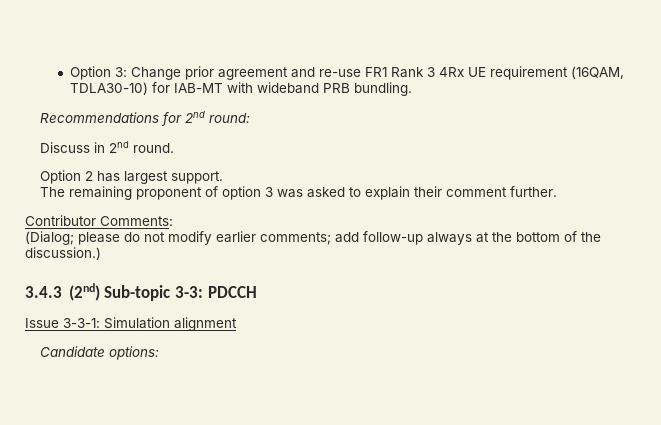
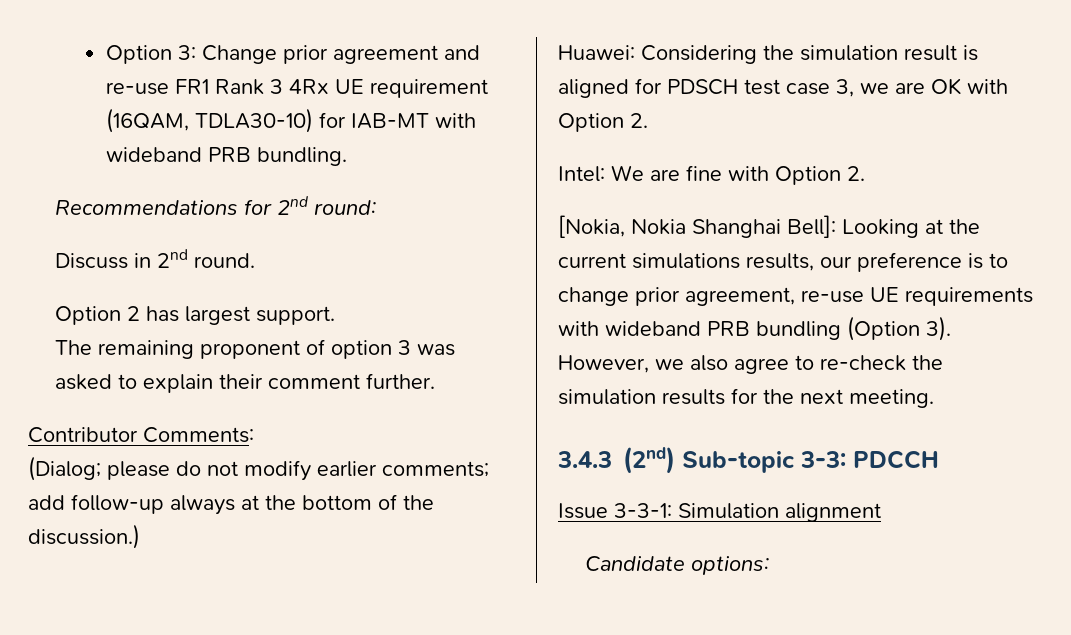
(101, 253) none -> [558,45,978,64] [558,78,1008,98] [558,113,648,132] [558,165,865,185] [558,215,980,238] [558,252,1008,272] [558,287,1033,306] [558,316,951,341] [558,355,943,374] [558,388,934,408] // Huawei: Considering the simulation result is aligned for PDSCH test case 3, we are OK with Option 2. // Intel: We are fine with Option 2. // [Nokia, Nokia Shanghai Bell]: Looking at the current simulations results, our preference is to change prior agreement, re-use UE requirements with wideband PRB bundling (Option 3). However, we also agree to re-check the simulation results for the next meeting.

